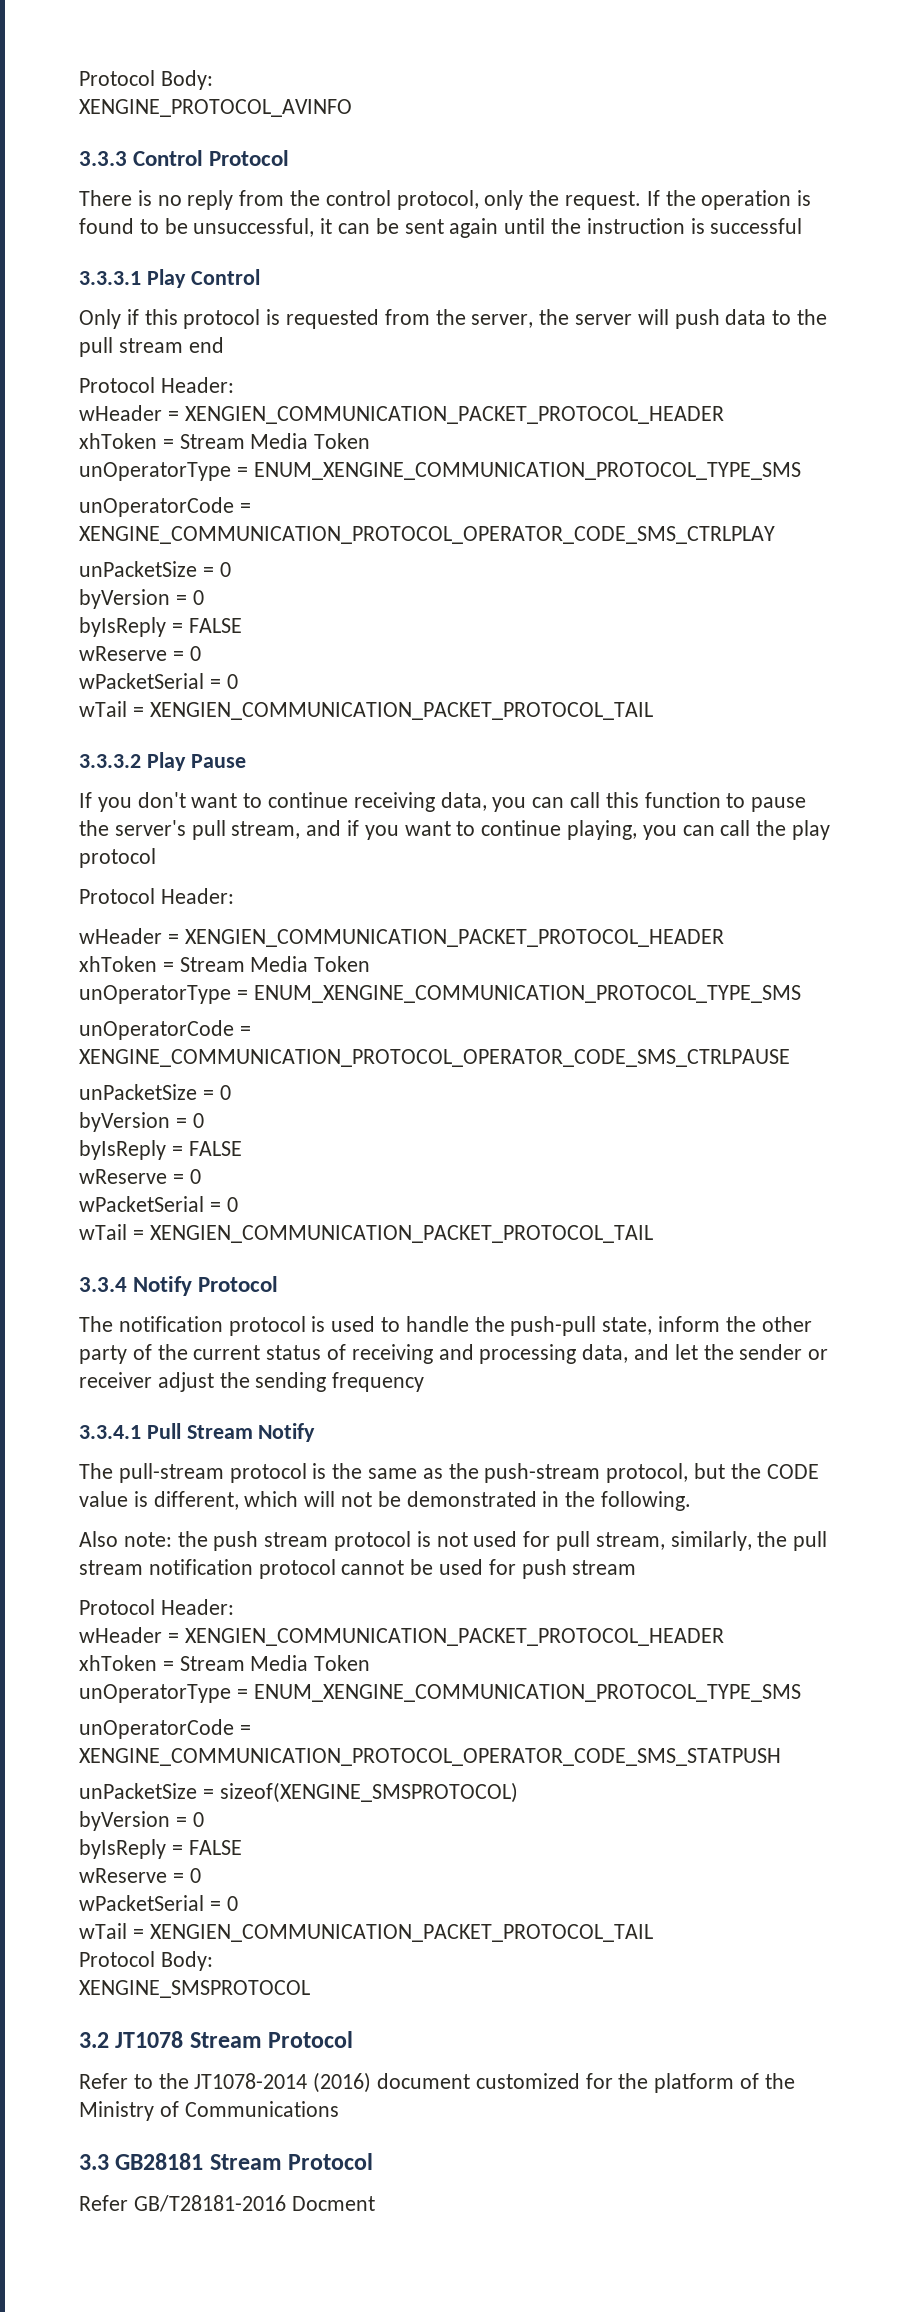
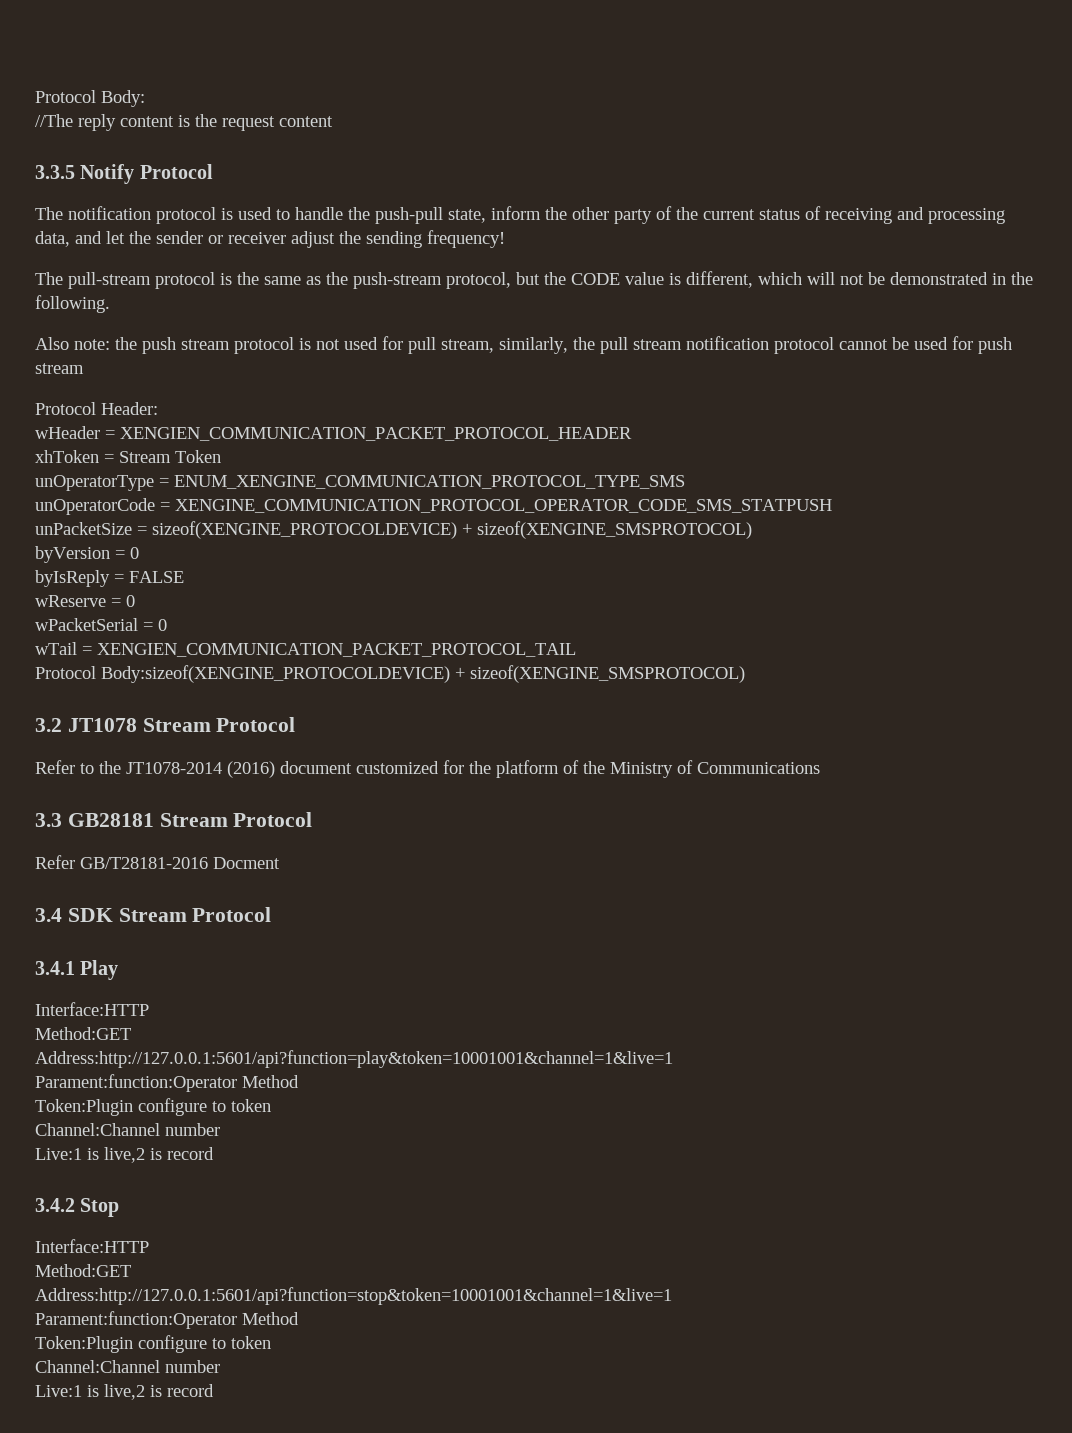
[79,70,213,90] [79,99,352,117] [79,150,290,166] [79,190,812,210] [79,218,803,238] [79,269,260,288] [79,309,828,329] [79,337,224,357] [79,377,234,393] [79,405,724,424] [79,433,371,449] [79,462,801,481] [79,497,251,517] [79,526,775,544] [79,561,231,577] [79,589,204,609] [79,617,242,637] [79,646,201,661] [79,673,238,689] [79,701,653,720] [79,752,246,771] [79,792,807,812] [79,820,831,840] [79,848,156,868] [79,888,234,904] [79,928,724,947] [79,956,371,972] [79,985,801,1004] [79,1020,251,1040] [79,1049,790,1067] [79,1084,231,1100] [79,1112,204,1132] [79,1140,242,1160] [79,1169,201,1184] [79,1196,238,1212] [79,1224,653,1243] [79,1277,127,1292] Protocol Body: // XENGINE_PROTOCOL_AVINFO // 3.3.3 Control Protocol // There is no reply from the control protocol, only the request. If the operation is found to be unsuccessful, it can be sent again until the instruction is successful // 3.3.3.1 Play Control // Only if this protocol is requested from the server, the server will push data to the pull stream end // Protocol Header: // wHeader = XENGIEN_COMMUNICATION_PACKET_PROTOCOL_HEADER // xhToken = Stream Media Token // unOperatorType = ENUM_XENGINE_COMMUNICATION_PROTOCOL_TYPE_SMS // unOperatorCode = XENGINE_COMMUNICATION_PROTOCOL_OPERATOR_CODE_SMS_CTRLPLAY // unPacketSize = 0 // byVersion = 0 // byIsReply = FALSE // wReserve = 0 // wPacketSerial = 0 // wTail = XENGIEN_COMMUNICATION_PACKET_PROTOCOL_TAIL // 3.3.3.2 Play Pause // If you don't want to continue receiving data, you can call this function to pause the server's pull stream, and if you want to continue playing, you can call the play protocol // Protocol Header: // wHeader = XENGIEN_COMMUNICATION_PACKET_PROTOCOL_HEADER // xhToken = Stream Media Token // unOperatorType = ENUM_XENGINE_COMMUNICATION_PROTOCOL_TYPE_SMS // unOperatorCode = XENGINE_COMMUNICATION_PROTOCOL_OPERATOR_CODE_SMS_CTRLPAUSE // unPacketSize = 0 // byVersion = 0 // byIsReply = FALSE // wReserve = 0 // wPacketSerial = 0 // wTail = XENGIEN_COMMUNICATION_PACKET_PROTOCOL_TAIL // 3.3.4 -> [35,90,145,107] [35,114,333,131] [35,165,75,179] Protocol Body: // //The reply content is the request content // 3.3.5
[332,1372,425,1392] [79,1423,316,1442] frequency // 3.3.4.1 Pull Stream Notify -> [427,230,505,248] frequency!
[250,1655,309,1671] Media -> (171, 457) none
(214, 1794) none -> [152,521,472,539] sizeof(XENGINE_PROTOCOLDEVICE) +
[160,1951,213,1971] [79,1980,310,1998] Body: // XENGINE_SMSPROTOCOL -> [101,665,745,683] Body:sizeof(XENGINE_PROTOCOLDEVICE) + sizeof(XENGINE_SMSPROTOCOL)
(375, 2203) none -> [35,907,272,922] [35,960,119,980] [35,1002,149,1016] [35,1027,131,1040] [35,1050,673,1068] [35,1074,299,1092] [35,1098,271,1116] [35,1123,220,1136] [35,1147,214,1163] [35,1198,120,1217] [35,1239,149,1253] [35,1264,131,1277] [35,1287,672,1305] [35,1311,299,1329] [35,1335,271,1353] [35,1360,220,1373] [35,1384,214,1400] // 3.4 SDK Stream Protocol // 3.4.1 Play // Interface:HTTP // Method:GET // Address:http://127.0.0.1:5601/api?function=play&token=10001001&channel=1&live=1 // Parament:function:Operator Method // Token:Plugin configure to token // Channel:Channel number // Live:1 is live,2 is record // 3.4.2 Stop // Interface:HTTP // Method:GET // Address:http://127.0.0.1:5601/api?function=stop&token=10001001&channel=1&live=1 // Parament:function:Operator Method // Token:Plugin configure to token // Channel:Channel number // Live:1 is live,2 is record

